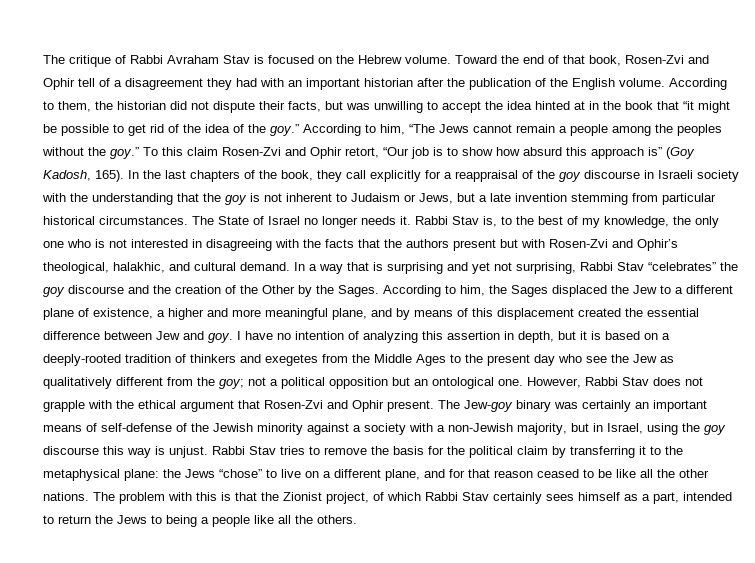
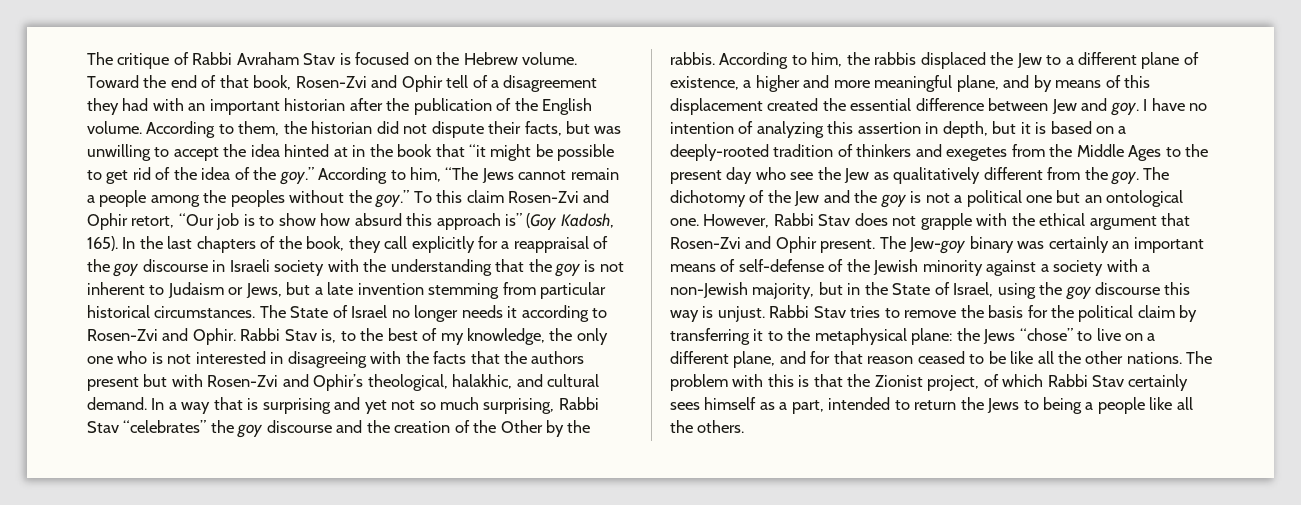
[400,216,411,225] it. -> [507,305,608,322] [87,328,236,345] it according to Rosen-Zvi and Ophir.
(512, 266) none -> [419,397,480,410] so much
[338,285,379,297] Sages. -> [670,52,715,65] rabbis.
[511,285,548,297] Sages -> [874,52,917,65] rabbis
[219,379,244,389] goy; -> [1111,167,1170,185] [670,190,922,208] goy. The dichotomy of the Jew and the goy is
[329,377,388,389] opposition -> [1026,195,1053,203] one
(603, 427) none -> [864,282,950,295] the State of

